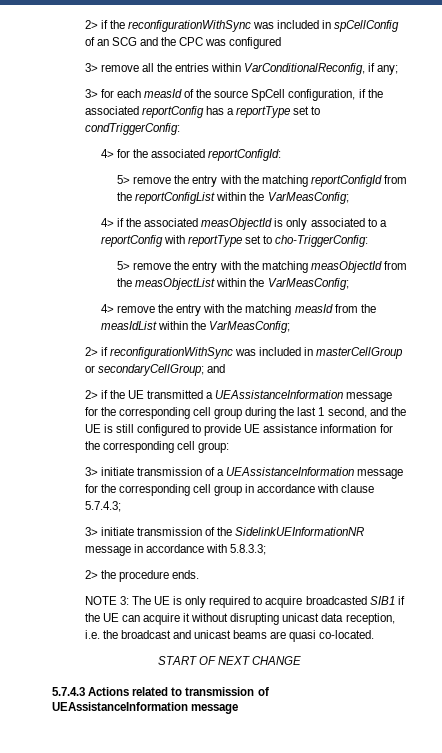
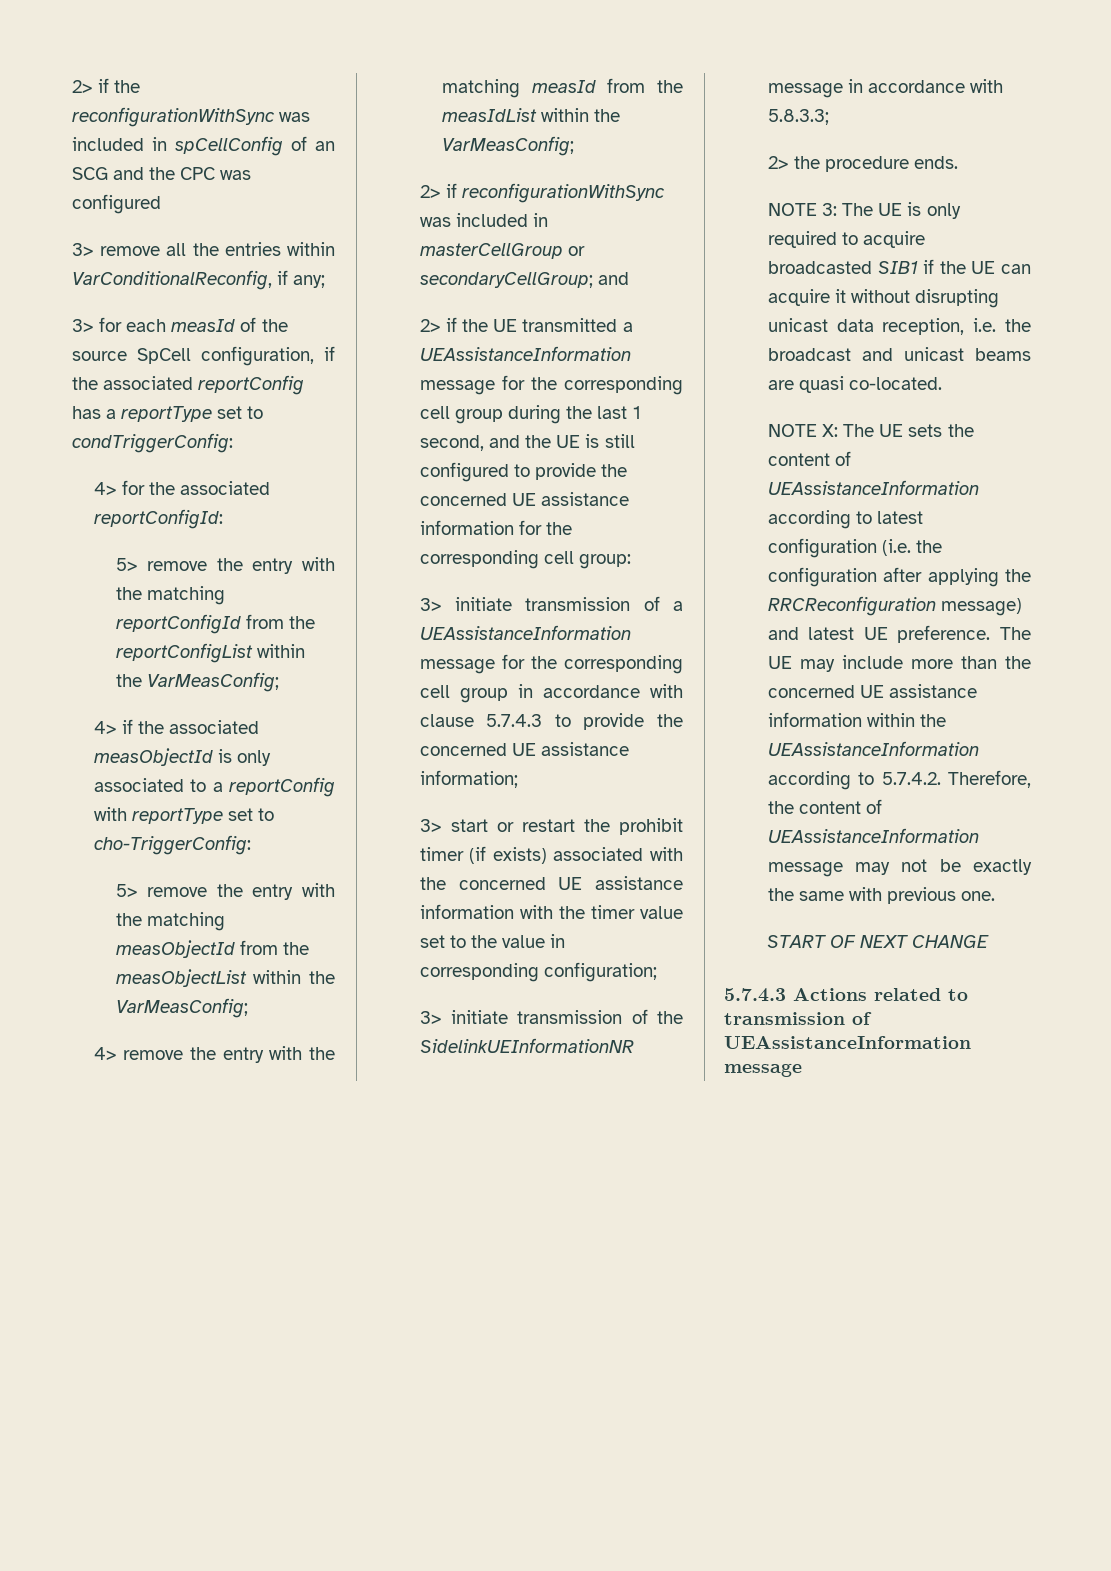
(242, 430) none -> [601,464,628,477] [419,493,507,506] the concerned
[84,501,121,512] 5.7.4.3; -> [486,713,683,730] [419,742,630,756] [419,770,518,788] [419,818,683,835] [419,846,683,864] [419,876,683,890] [419,904,683,919] [419,934,566,948] [419,962,658,982] 5.7.4.3 to provide the concerned UE assistance information; // 3> start or restart the prohibit timer (if exists) associated with the concerned UE assistance information with the timer value set to the value in corresponding configuration;
(375, 634) none -> [767,424,974,437] [767,451,852,466] [767,480,979,495] [767,510,924,529] [767,538,943,558] [767,567,1031,587] [767,596,1023,616] [767,625,1031,643] [767,655,1031,672] [767,684,978,698] [767,712,947,727] [767,741,979,756] [767,770,1031,790] [767,799,883,814] [767,828,979,843] [767,859,1032,877] [767,887,996,904] // NOTE X: The UE sets the content of UEAssistanceInformation according to latest configuration (i.e. the configuration after applying the RRCReconfiguration message) and latest UE preference. The UE may include more than the concerned UE assistance information within the UEAssistanceInformation according to 5.7.4.2. Therefore, the content of UEAssistanceInformation message may not be exactly the same with previous one.

